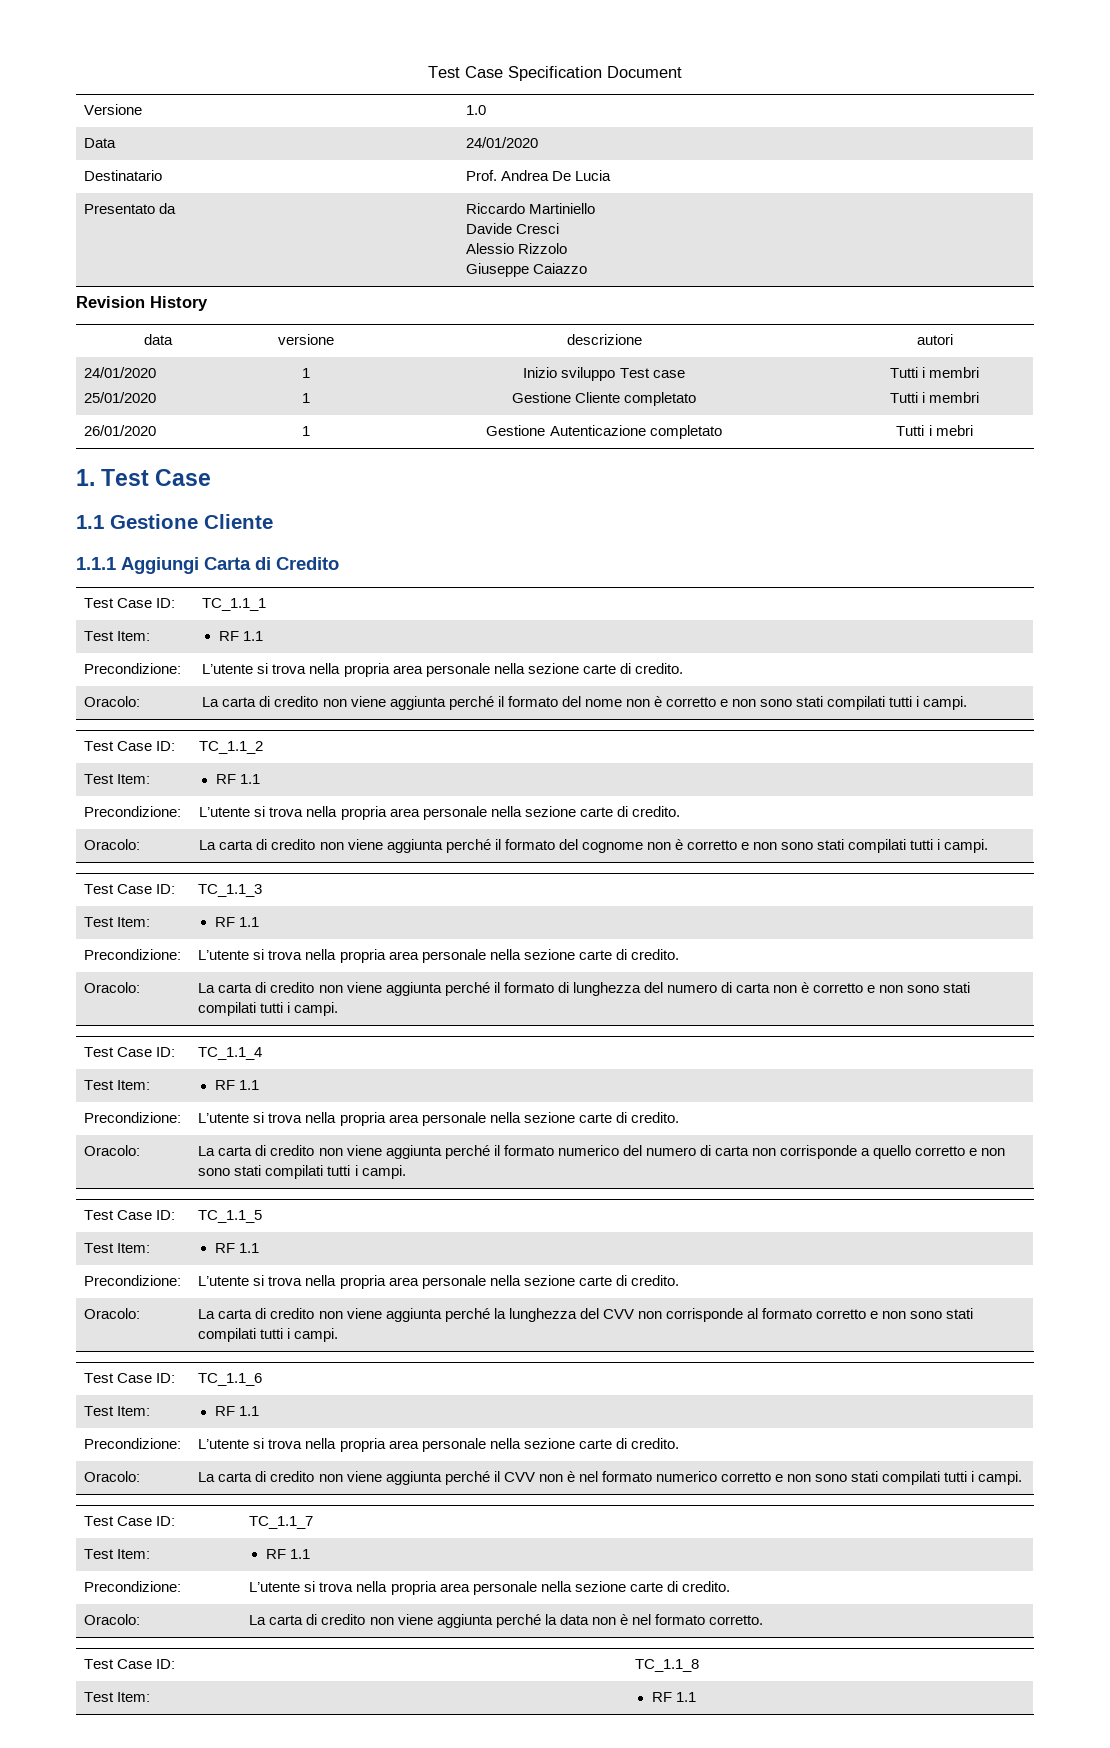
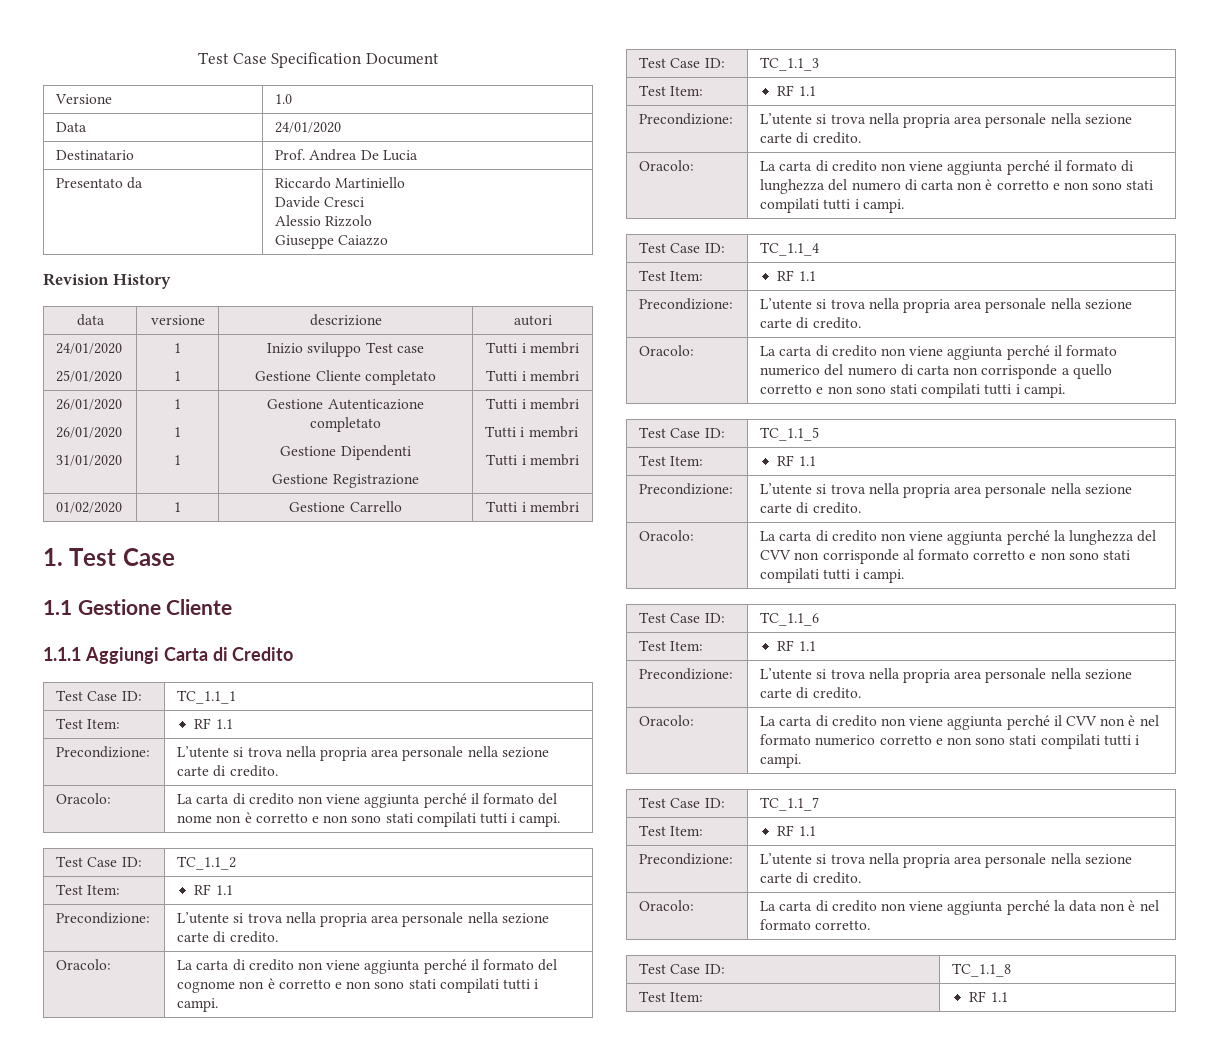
[301,426,310,436] | 1 -> [56,427,123,438] [56,455,123,466] [174,399,181,409] [174,427,181,437] [174,455,181,465] // 26/01/2020 // 31/01/2020 | 1 // 1 // 1
[896,425,973,436] | Tutti i mebri -> [280,445,411,460] [272,474,419,488] [486,398,579,410] [485,426,578,438] [486,454,579,466] [56,502,123,513] [174,502,181,512] [289,501,402,512] [486,501,579,513] // Gestione Dipendenti // Gestione Registrazione | Tutti i membri // Tutti i membri // Tutti i membri // 01/02/2020 | 1 | Gestione Carrello | Tutti i membri

